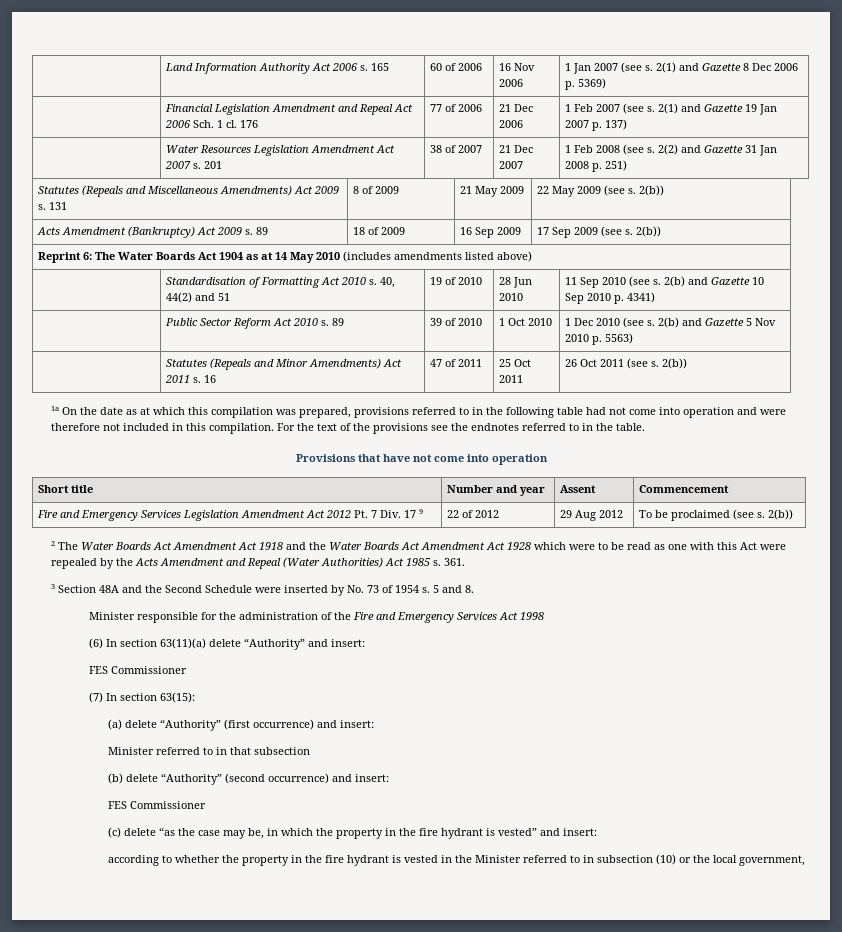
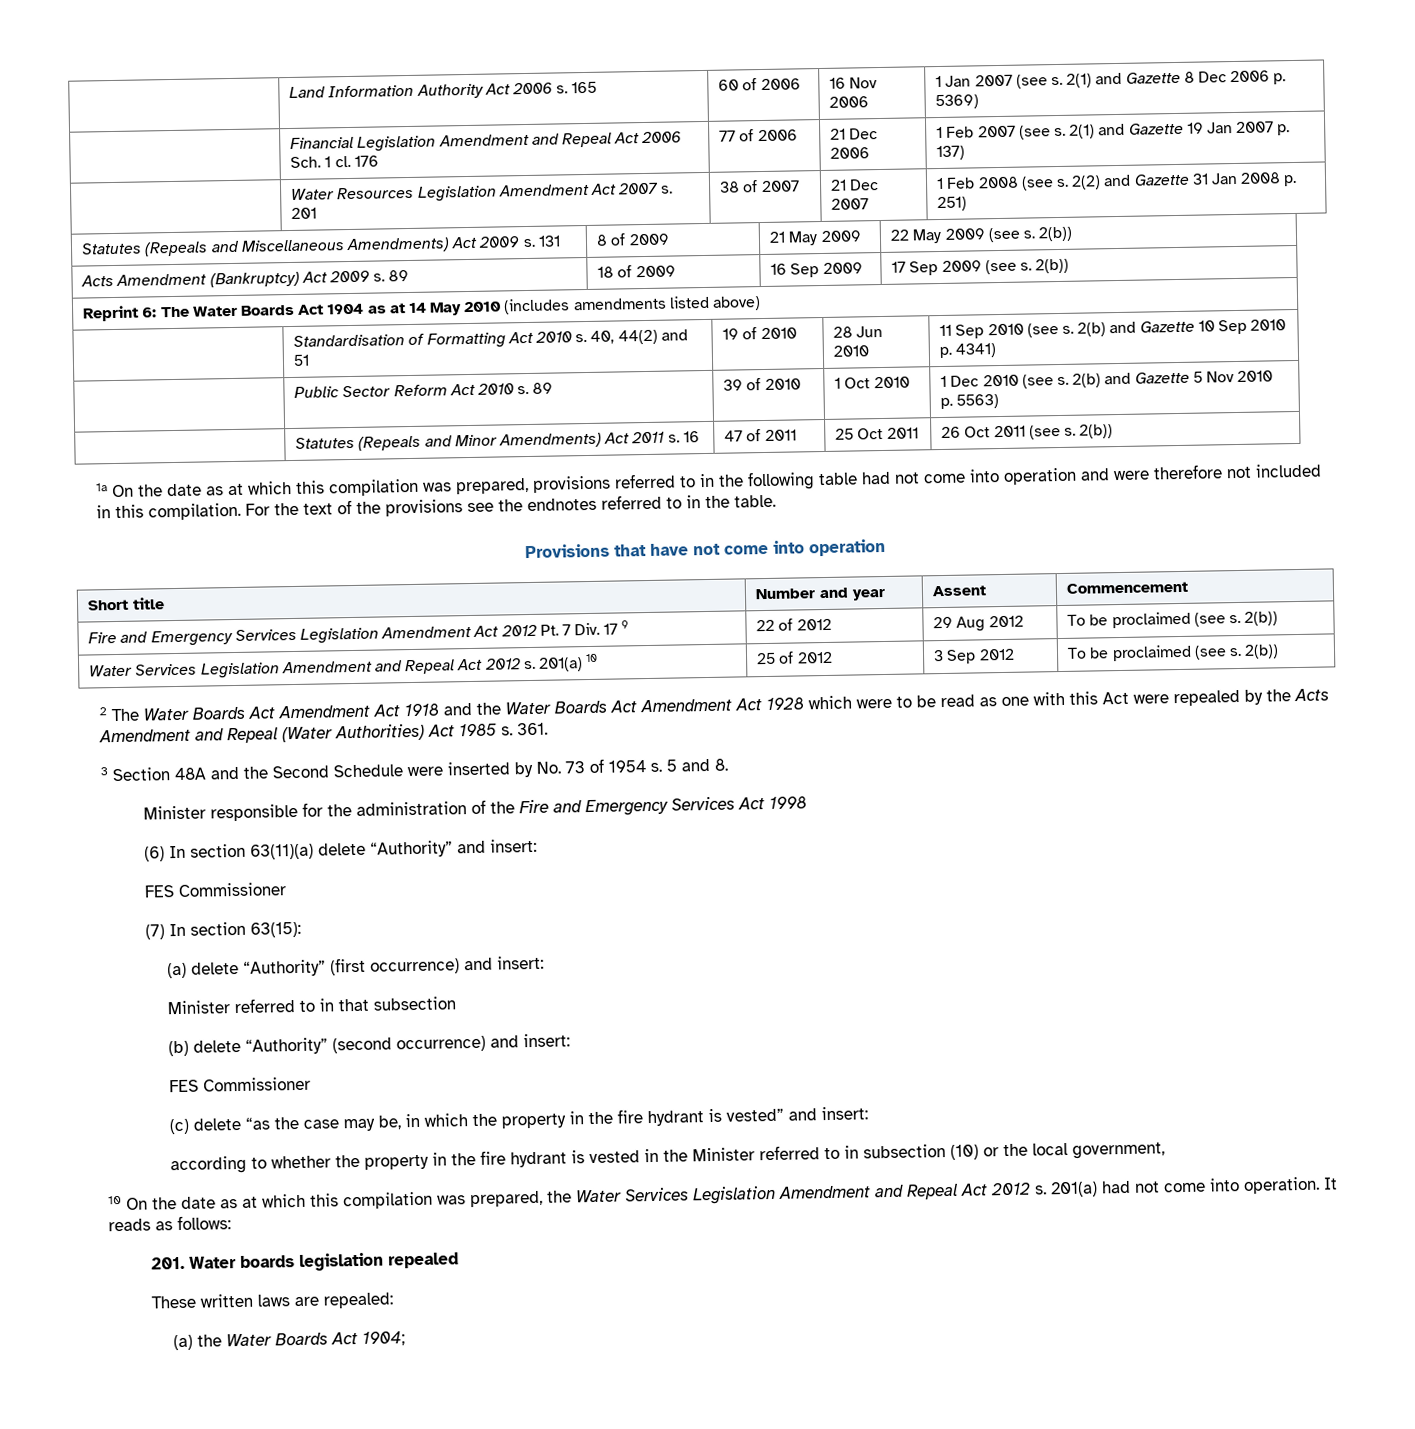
(794, 514) none -> [89,653,599,679] [756,651,833,665] [933,648,1015,664] [1067,644,1280,662] // Water Services Legislation Amendment and Repeal Act 2012 s. 201(a) 10 | 25 of 2012 | 3 Sep 2012 | To be proclaimed (see s. 2(b))
(806, 860) none -> [108,1176,1339,1210] [108,1215,232,1232] [151,1252,460,1271] [151,1292,394,1309] [173,1331,406,1351] // 10 On the date as at which this compilation was prepared, the Water Services Legislation Amendment and Repeal Act 2012 s. 201(a) had not come into operation. It reads as follows: // 201. Water boards legislation repealed // These written laws are repealed: // (a) the Water Boards Act 1904;

